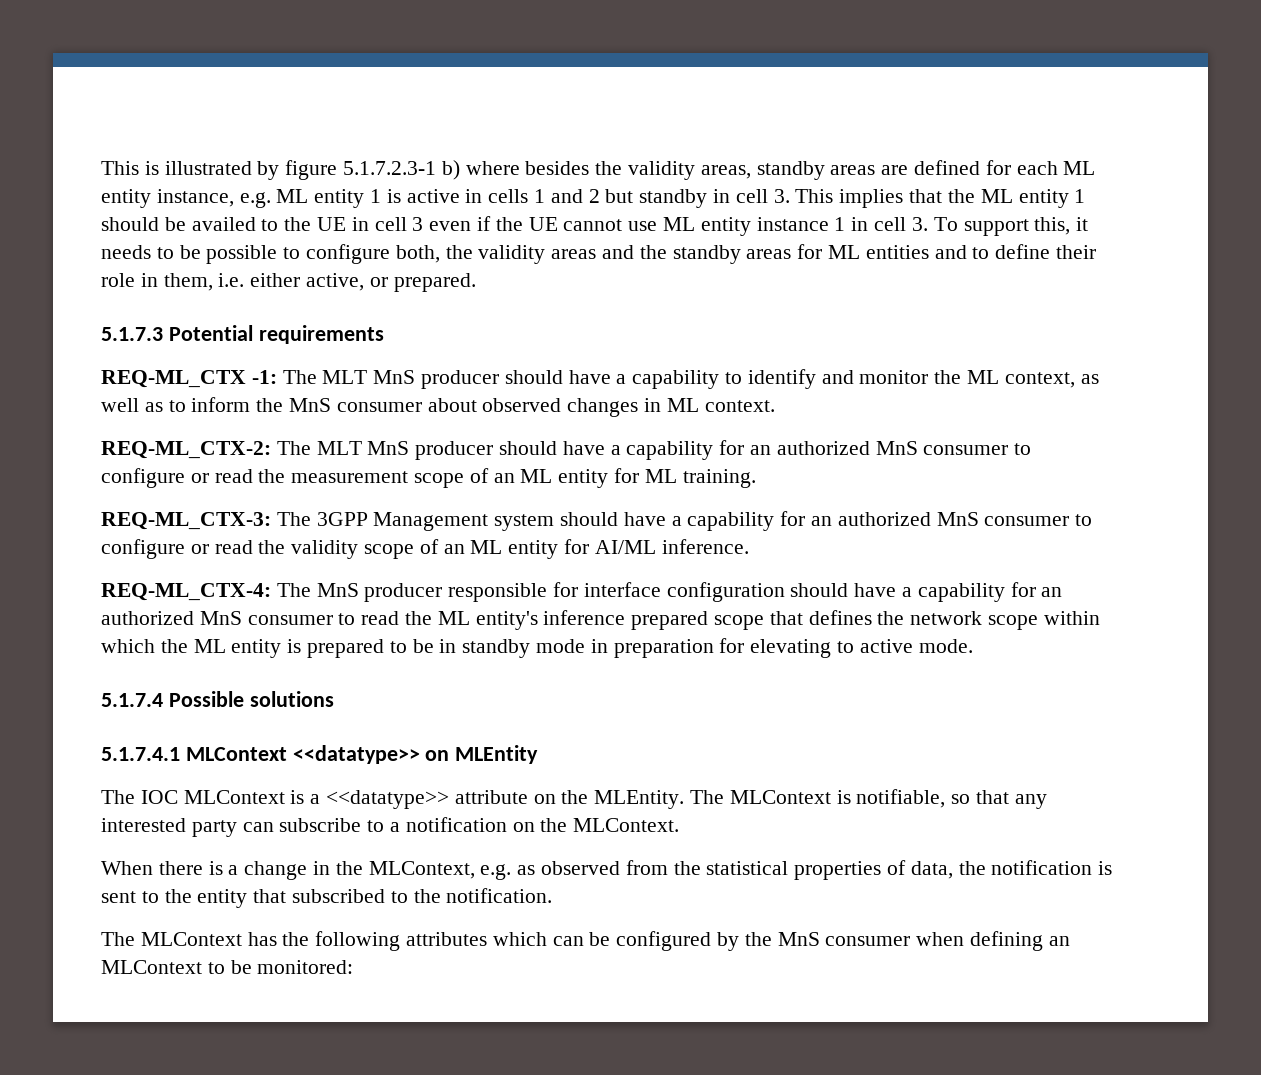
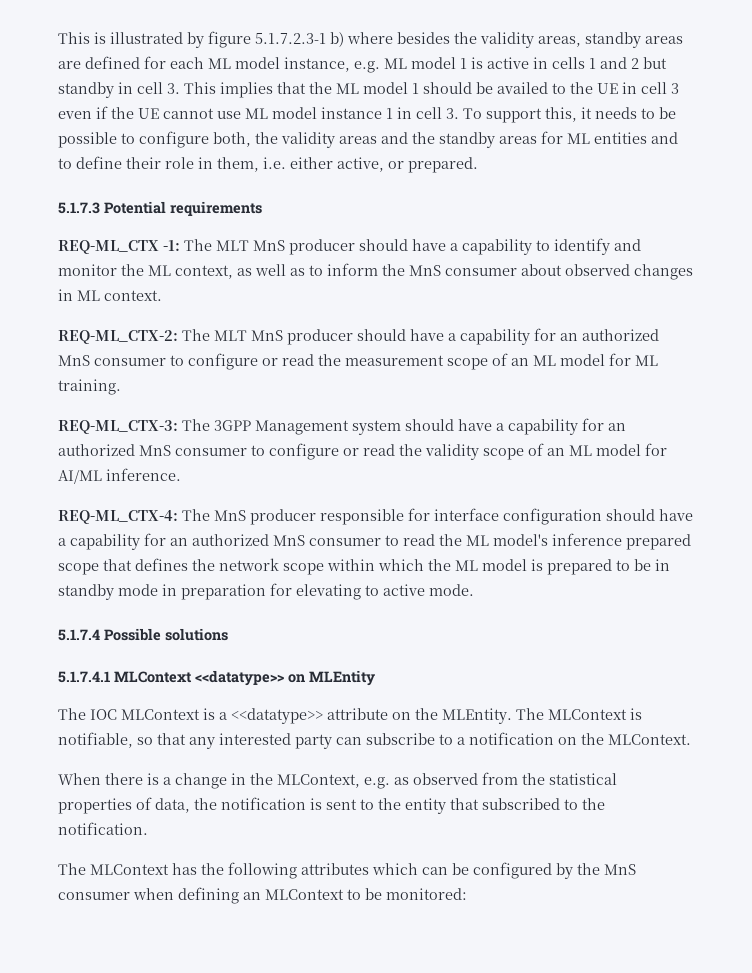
[101,189,151,208] entity -> [235,57,280,69] model
[314,189,365,208] entity -> [411,57,456,69] model
[1018,189,1069,208] entity -> [363,82,408,94] model
[700,217,751,236] entity -> [272,107,317,119] model
[558,469,609,488] entity -> [560,354,605,366] model
[508,540,559,559] entity -> [596,444,641,456] model
[475,611,538,630] entity's -> [493,534,548,546] model's
[231,639,282,658] entity -> [482,559,527,571] model

